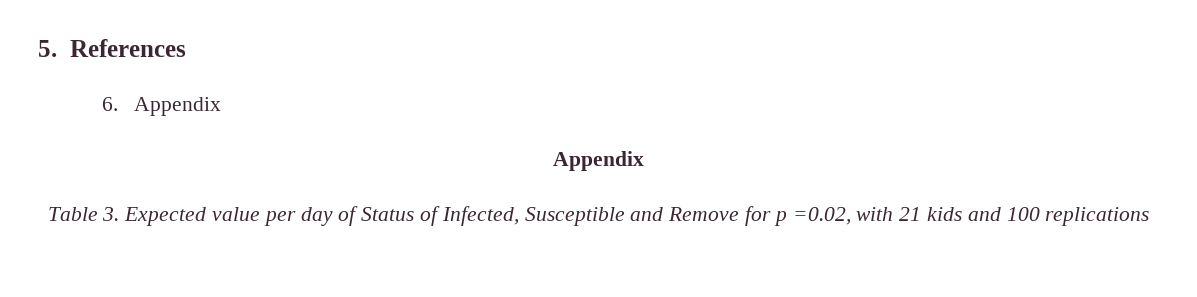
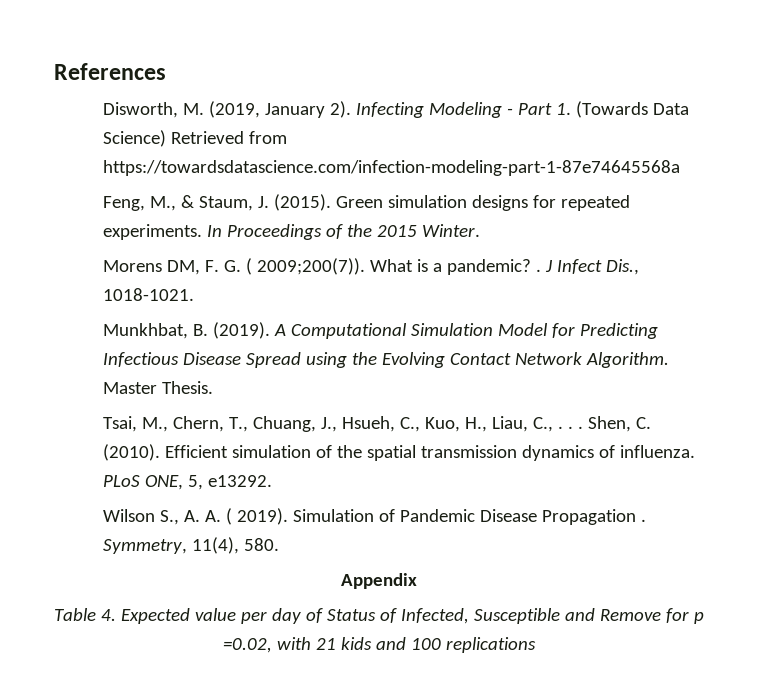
[38,40,57,57] 5. -> (54, 71) none
[101,97,221,116] 6. Appendix -> [103,101,689,118] [103,130,288,147] [103,160,681,176] [103,194,630,211] [103,224,480,240] [103,258,639,275] [103,288,195,301] [103,322,658,339] [103,352,669,368] [103,381,214,394] [103,416,651,432] [103,444,695,461] [103,475,272,490] [103,508,646,525] [103,537,280,554] Disworth, M. (2019, January 2). Infecting Modeling - Part 1. (Towards Data Science) Retrieved from https://towardsdatascience.com/infection-modeling-part-1-87e74645568a // Feng, M., & Staum, J. (2015). Green simulation designs for repeated experiments. In Proceedings of the 2015 Winter. // Morens DM, F. G. ( 2009;200(7)). What is a pandemic? . J Infect Dis., 1018-1021. // Munkhbat, B. (2019). A Computational Simulation Model for Predicting Infectious Disease Spread using the Evolving Contact Network Algorithm. Master Thesis. // Tsai, M., Chern, T., Chuang, J., Hsueh, C., Kuo, H., Liau, C., . . . Shen, C. (2010). Efficient simulation of the spatial transmission dynamics of influenza. PLoS ONE, 5, e13292. // Wilson S., A. A. ( 2019). Simulation of Pandemic Disease Propagation . Symmetry, 11(4), 580.
[102,207,120,221] 3. -> [101,609,117,621] 4.

